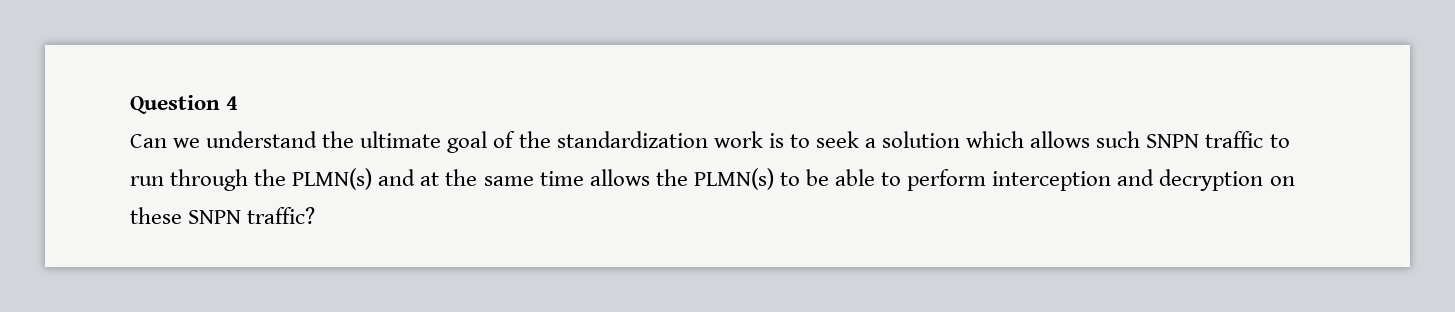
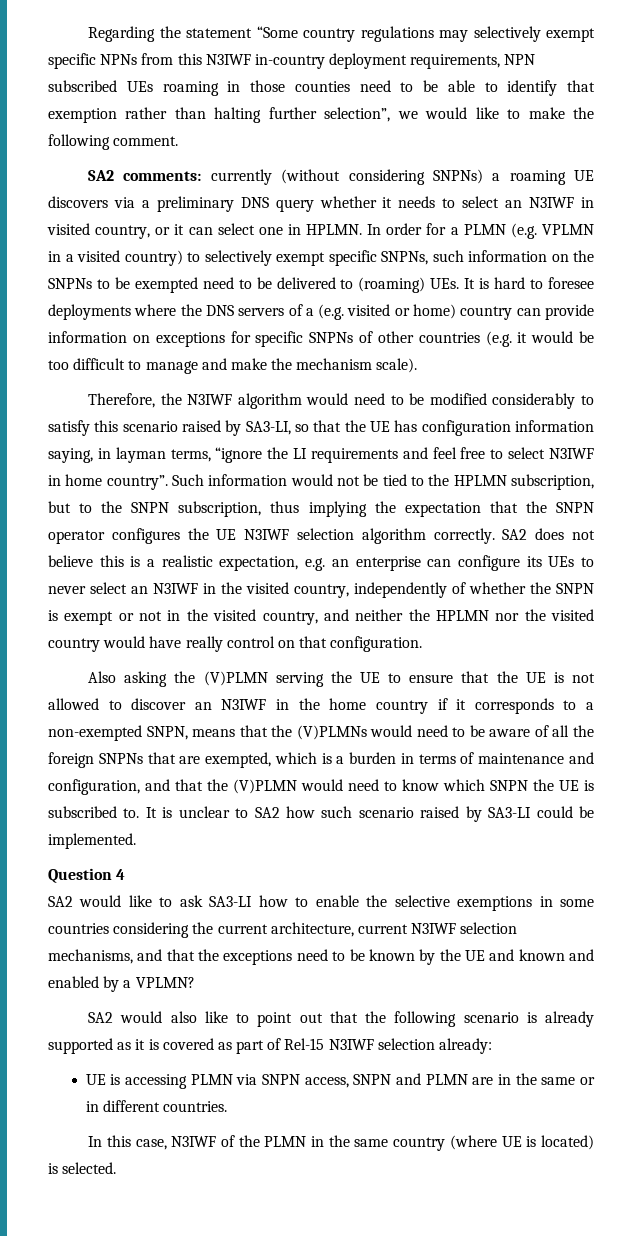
[130,95,239,114] [130,131,1290,153] [130,168,1295,191] [130,207,316,224] Question 4 // Can we understand the ultimate goal of the standardization work is to seek a solution which allows such SNPN traffic to run through the PLMN(s) and at the same time allows the PLMN(s) to be able to perform interception and decryption on these SNPN traffic? -> [88,26,595,42] [48,53,536,69] [48,80,595,96] [48,107,594,123] [48,134,179,150] [88,169,594,185] [48,196,594,212] [47,223,594,239] [48,250,594,266] [48,277,594,293] [48,304,595,320] [48,331,594,347] [48,358,418,374] [88,393,594,409] [48,420,594,436] [48,447,595,463] [48,474,594,490] [48,501,594,517] [48,528,595,544] [48,555,594,571] [48,582,594,598] [48,609,594,625] [48,636,423,652] [88,671,596,687] [48,698,595,714] [48,725,595,741] [48,752,594,768] [48,779,594,795] [48,806,595,822] [48,833,136,849] [48,868,126,883] [48,895,594,911] [48,922,518,938] [48,949,594,965] [48,976,195,992] [88,1011,594,1027] [48,1038,493,1054] [85,1073,595,1089] [85,1100,228,1112] [88,1135,595,1151] [48,1162,117,1174] Regarding the statement “Some country regulations may selectively exempt specific NPNs from this N3IWF in-country deployment requirements, NPN subscribed UEs roaming in those counties need to be able to identify that exemption rather than halting further selection”, we would like to make the following comment. // SA2 comments: currently (without considering SNPNs) a roaming UE discovers via a preliminary DNS query whether it needs to select an N3IWF in visited country, or it can select one in HPLMN. In order for a PLMN (e.g. VPLMN in a visited country) to selectively exempt specific SNPNs, such information on the SNPNs to be exempted need to be delivered to (roaming) UEs. It is hard to foresee deployments where the DNS servers of a (e.g. visited or home) country can provide information on exceptions for specific SNPNs of other countries (e.g. it would be too difficult to manage and make the mechanism scale). // Therefore, the N3IWF algorithm would need to be modified considerably to satisfy this scenario raised by SA3-LI, so that the UE has configuration information saying, in layman terms, “ignore the LI requirements and feel free to select N3IWF in home country”. Such information would not be tied to the HPLMN subscription, but to the SNPN subscription, thus implying the expectation that the SNPN operator configures the UE N3IWF selection algorithm correctly. SA2 does not believe this is a realistic expectation, e.g. an enterprise can configure its UEs to never select an N3IWF in the visited country, independently of whether the SNPN is exempt or not in the visited country, and neither the HPLMN nor the visited country would have really control on that configuration. // Also asking the (V)PLMN serving the UE to ensure that the UE is not allowed to discover an N3IWF in the home country if it corresponds to a non-exempted SNPN, means that the (V)PLMNs would need to be aware of all the foreign SNPNs that are exempted, which is a burden in terms of maintenance and configuration, and that the (V)PLMN would need to know which SNPN the UE is subscribed to. It is unclear to SA2 how such scenario raised by SA3-LI could be implemented. // Question 4 // SA2 would like to ask SA3-LI how to enable the selective exemptions in some countries considering the current architecture, current N3IWF selection mechanisms, and that the exceptions need to be known by the UE and known and enabled by a VPLMN? // SA2 would also like to point out that the following scenario is already supported as it is covered as part of Rel-15 N3IWF selection already: // UE is accessing PLMN via SNPN access, SNPN and PLMN are in the same or in different countries. // In this case, N3IWF of the PLMN in the same country (where UE is located) is selected.

